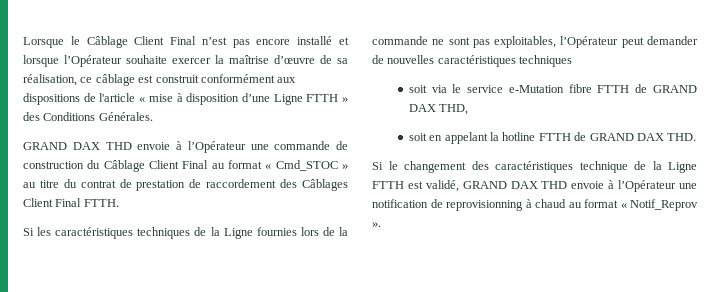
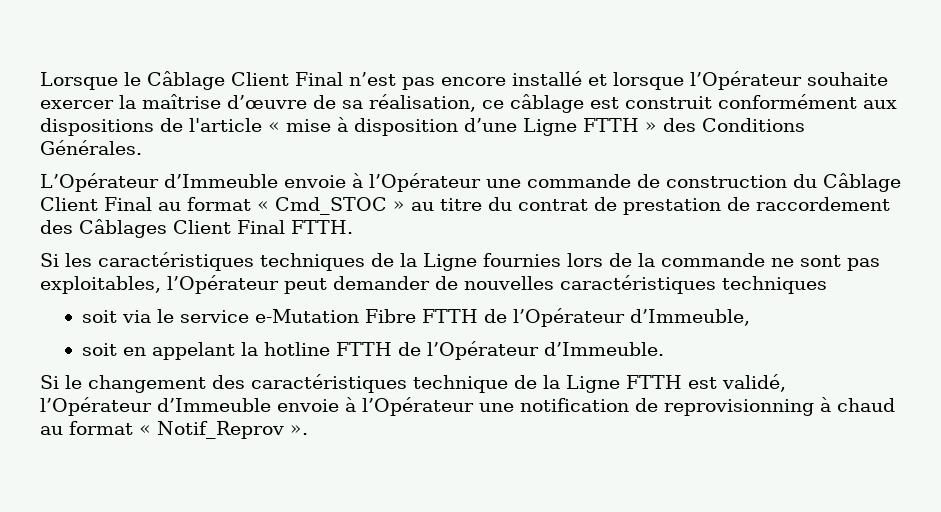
[23,142,132,150] GRAND DAX THD -> [40,173,278,192] L’Opérateur d’Immeuble
[568,84,698,93] [408,104,469,115] fibre FTTH de GRAND DAX THD, -> [364,308,750,327] Fibre FTTH de l’Opérateur d’Immeuble,
[589,133,697,141] GRAND DAX THD. -> [426,341,664,360] l’Opérateur d’Immeuble.
[462,181,568,189] GRAND DAX THD -> [40,397,271,416] l’Opérateur d’Immeuble

